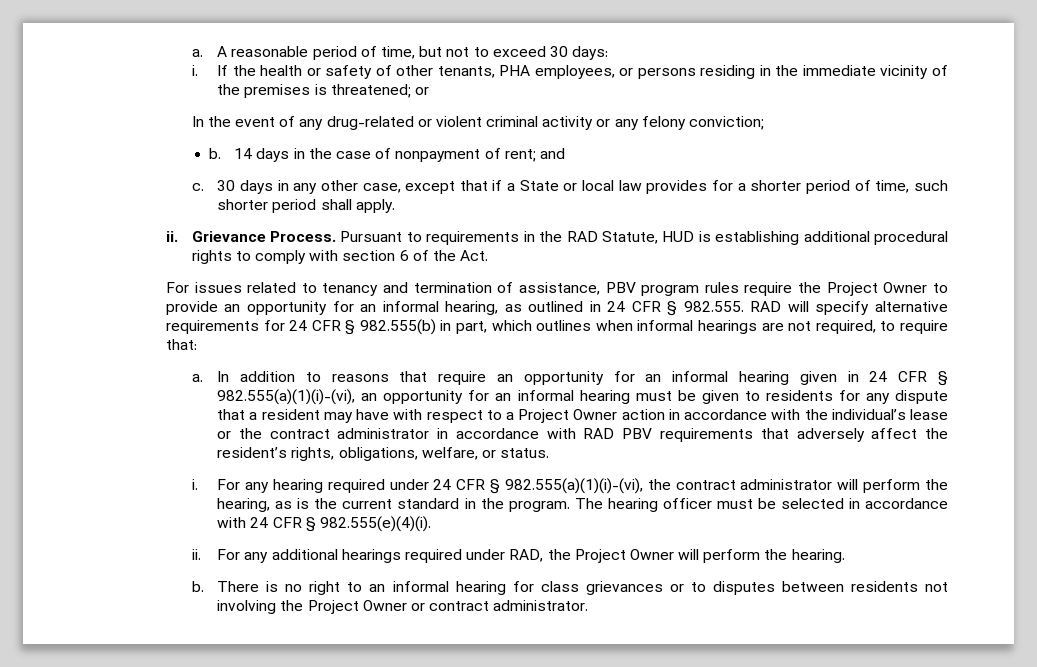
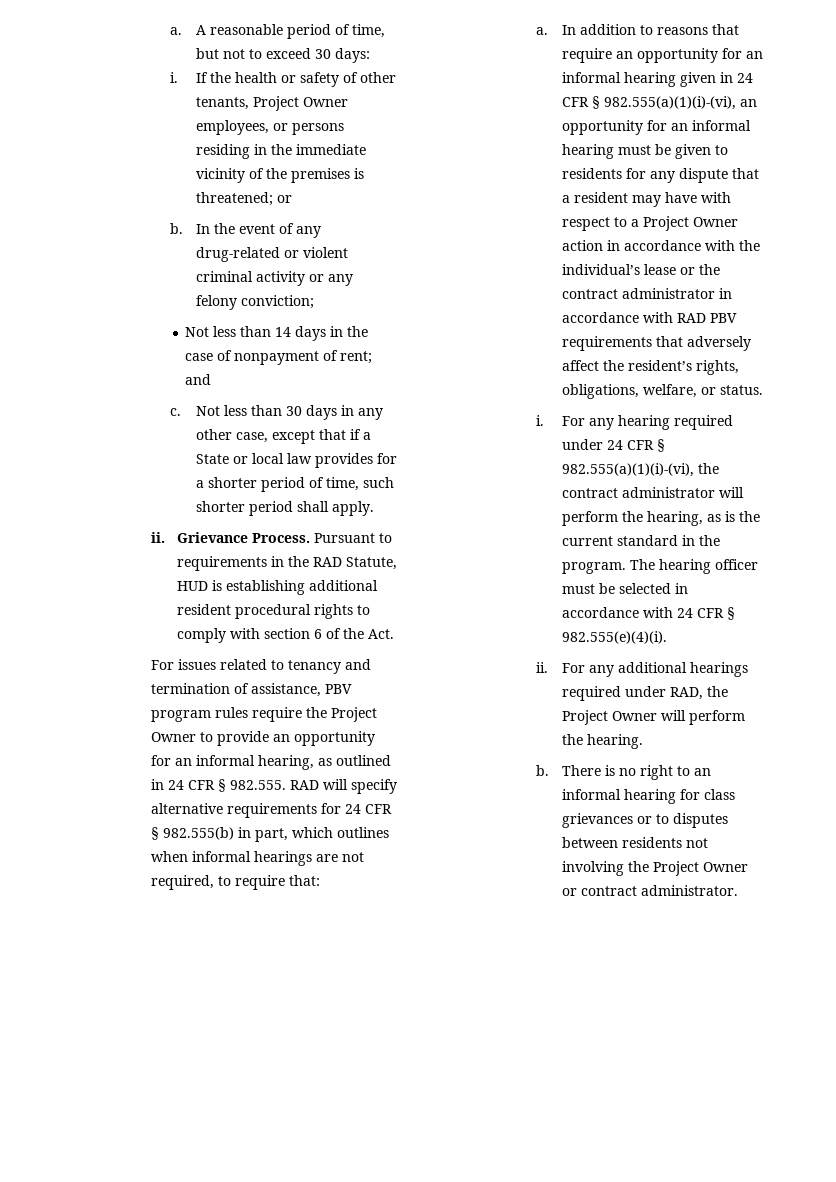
[499,65,531,76] PHA -> [253,96,349,111] Project Owner
(429, 91) none -> [169,223,183,234] b.
[208,148,221,159] b. -> [185,326,272,337] Not less than
(204, 187) none -> [196,405,283,416] Not less than
(870, 236) none -> [177,604,232,615] resident

